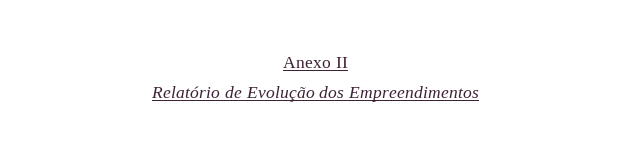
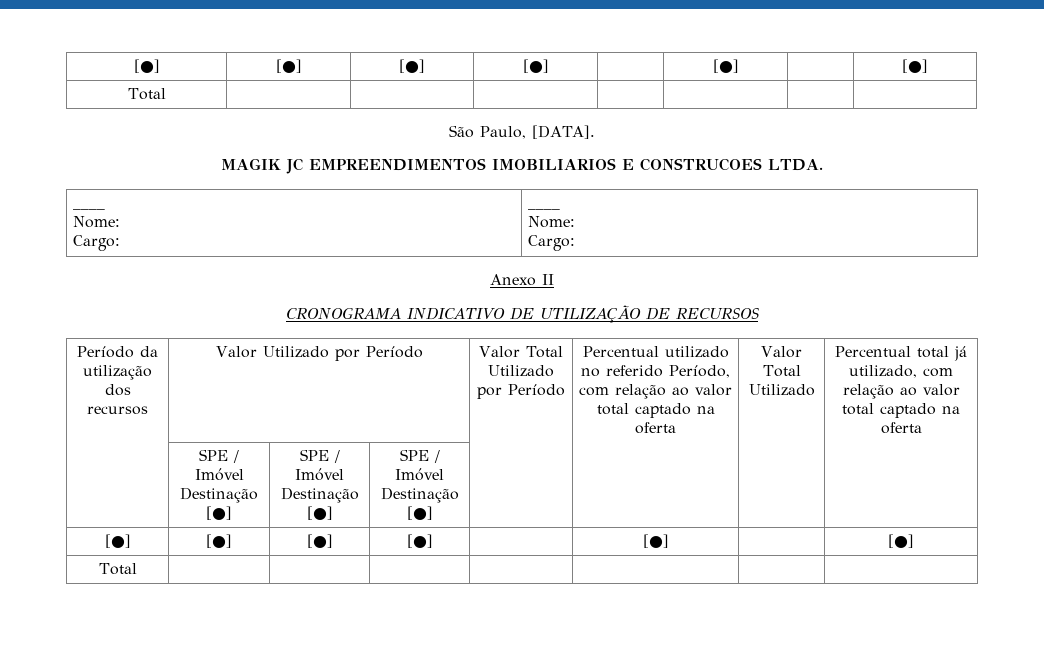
[283,57,348,68] [151,86,479,102] Anexo II // Relatório de Evolução dos Empreendimentos -> [133,59,160,73] [275,59,302,73] [399,59,425,73] [522,59,549,73] [712,59,739,73] [902,59,928,73] [127,88,166,100] [448,125,596,139] [221,158,823,174] [72,208,105,210] [72,216,120,228] [72,235,120,251] [527,208,560,210] [527,216,575,228] [527,235,575,251] [490,274,554,286] [285,305,759,323] [77,346,158,358] [83,365,152,380] [104,384,131,396] [87,406,148,415] [215,346,423,361] [478,346,564,358] [488,365,554,377] [477,384,565,399] [582,346,729,358] [581,365,730,378] [579,384,732,399] [596,403,715,418] [635,422,676,434] [761,346,803,358] [762,365,801,377] [748,384,815,396] [835,346,967,361] [849,365,953,378] [842,384,960,399] [842,403,960,418] [880,422,922,434] [199,449,239,463] [194,468,244,481] [180,487,258,503] [206,506,232,520] [299,449,340,463] [295,468,344,481] [280,487,359,503] [306,506,333,520] [399,449,440,463] [395,468,444,481] [380,487,459,503] [406,506,433,520] [104,534,131,548] [206,534,232,548] [306,534,333,548] [406,534,433,548] [642,534,669,548] [888,534,914,548] [98,563,137,575] [●] | [●] | [●] | [●] | | [●] | | [●] // Total | | | | | | | // São Paulo, [DATA]. // MAGIK JC EMPREENDIMENTOS IMOBILIARIOS E CONSTRUCOES LTDA. // ____ // Nome: // Cargo: | ____ // Nome: // Cargo: // Anexo II // CRONOGRAMA INDICATIVO DE UTILIZAÇÃO DE RECURSOS // Período da utilização dos recursos | Valor Utilizado por Período | Valor Total Utilizado por Período | Percentual utilizado no referido Período, com relação ao valor total captado na oferta | Valor Total Utilizado | Percentual total já utilizado, com relação ao valor total captado na oferta // | SPE / Imóvel Destinação [●] | SPE / Imóvel Destinação [●] | SPE / Imóvel Destinação [●] | | | | // [●] | [●] | [●] | [●] | | [●] | | [●] // Total | | | | | | |

